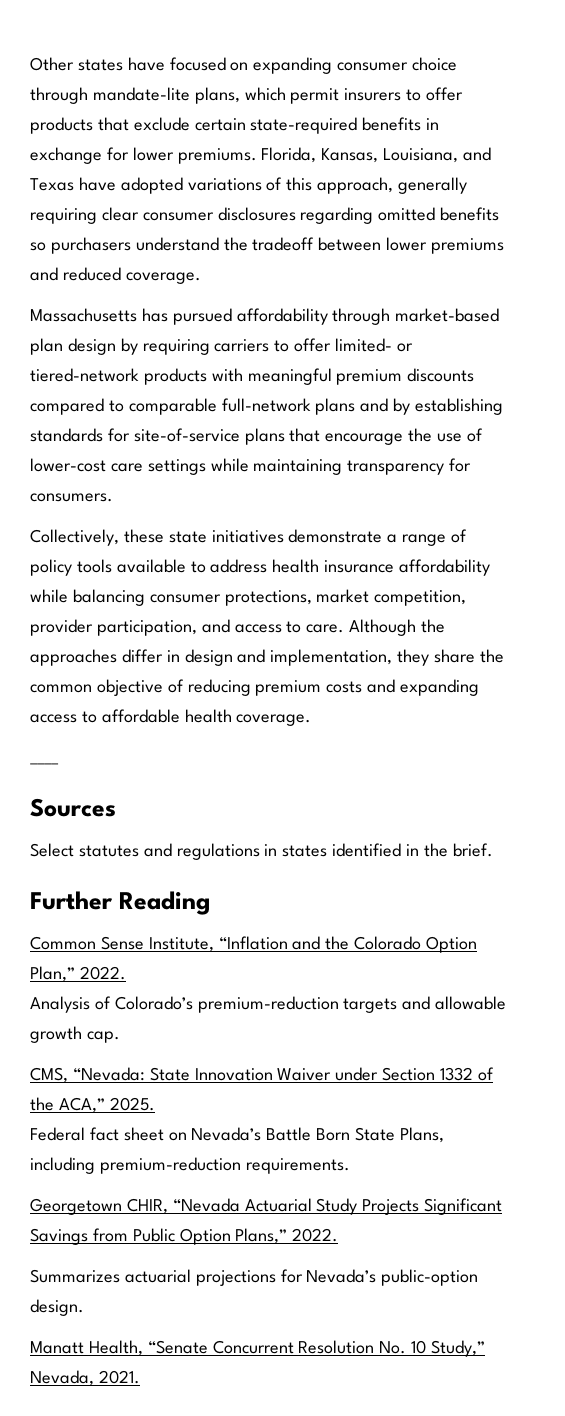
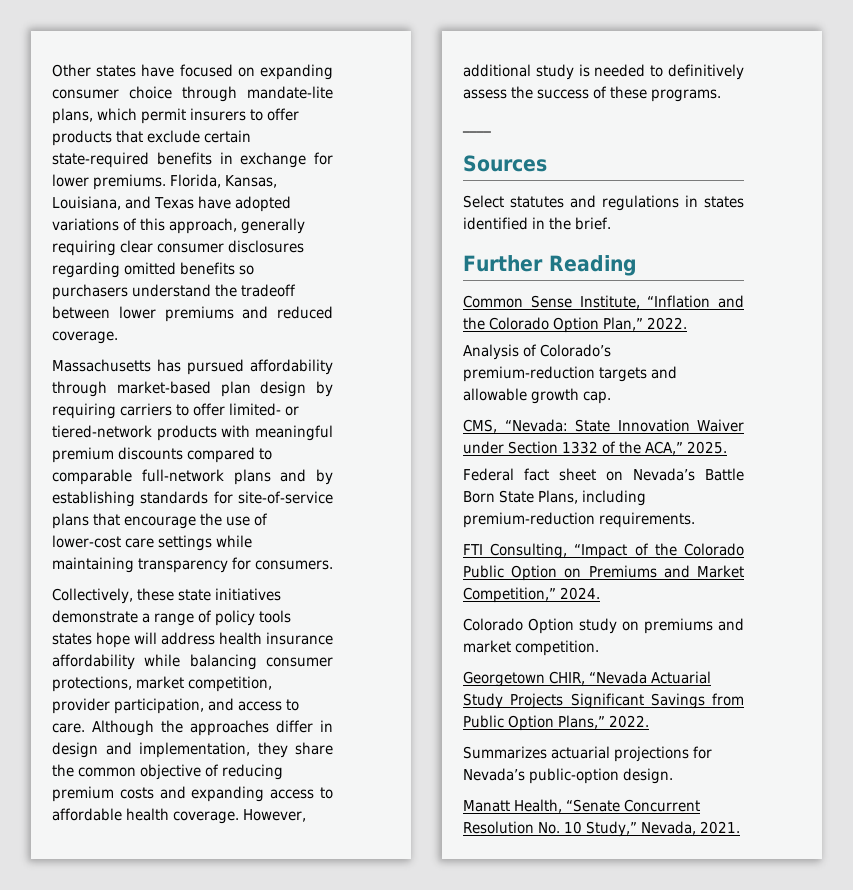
[116,559,206,573] available to -> [52,632,157,648] states hope will
(312, 720) none -> [243,809,306,822] [463,64,744,80] [463,86,721,102] However, additional study is needed to definitively assess the success of these programs.
(350, 1166) none -> [463,543,744,559] [463,565,744,581] [463,587,600,603] [463,618,744,634] [463,640,599,656] // FTI Consulting, “Impact of the Colorado Public Option on Premiums and Market Competition,” 2024. // Colorado Option study on premiums and market competition.

